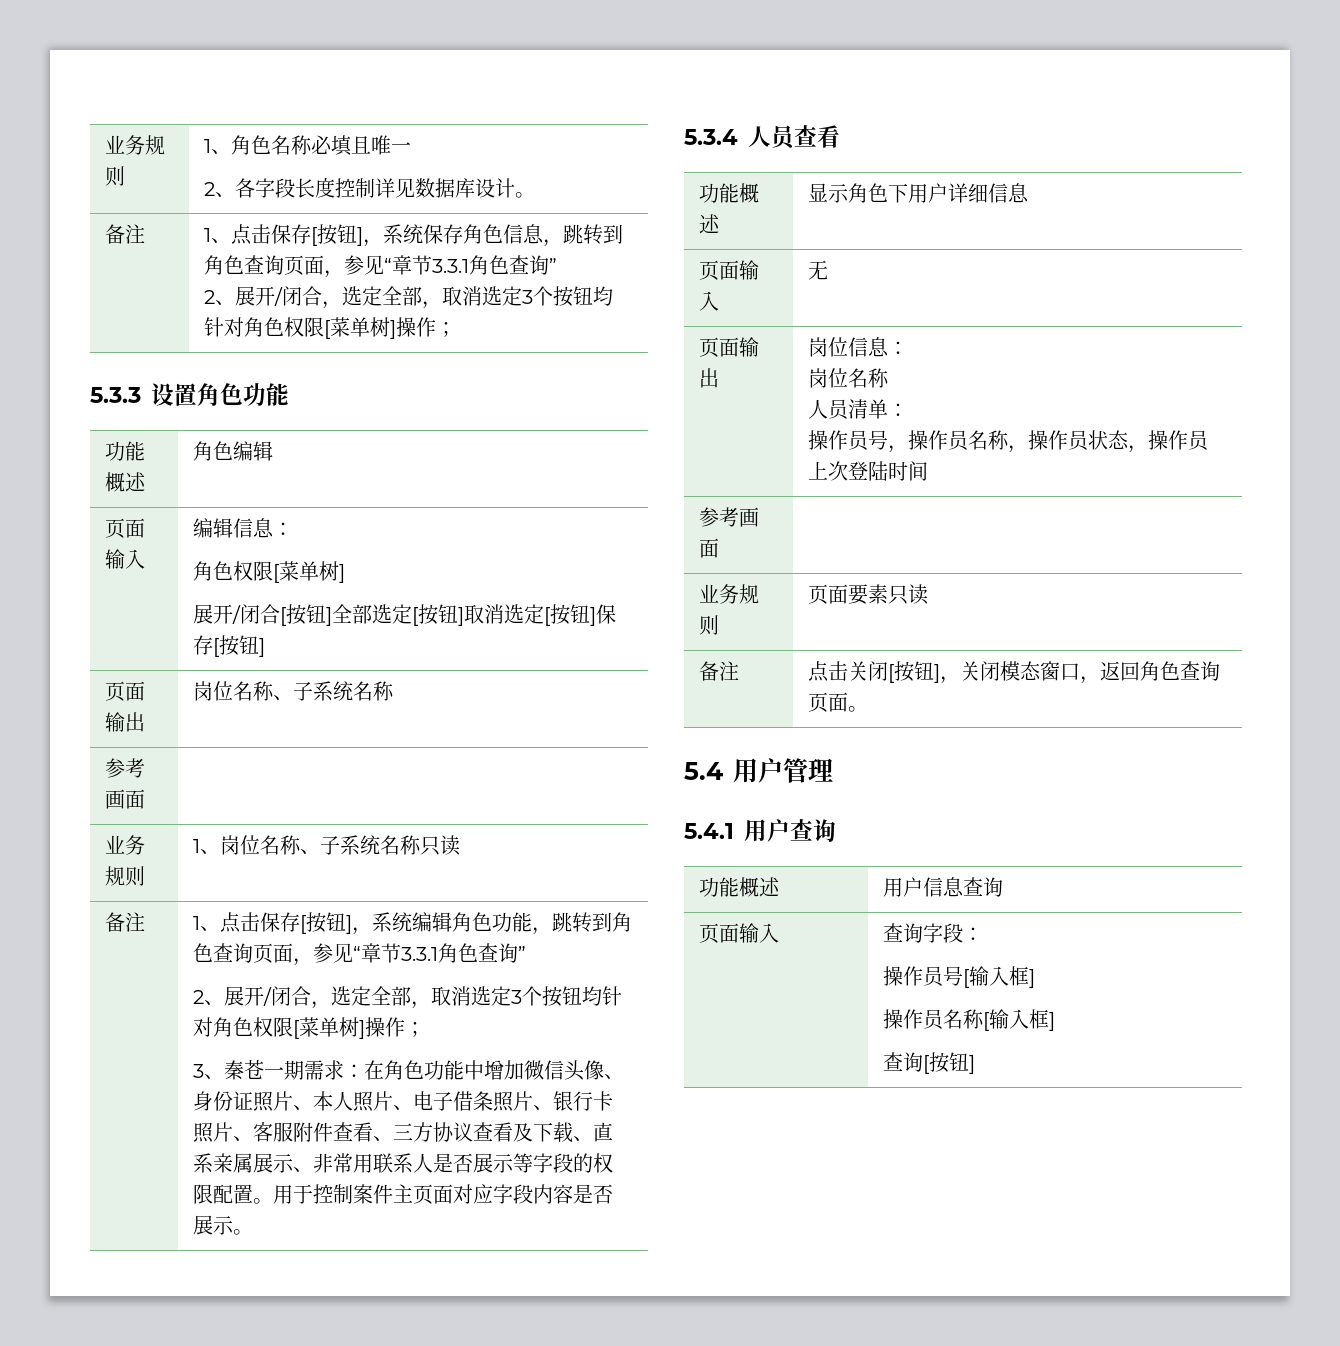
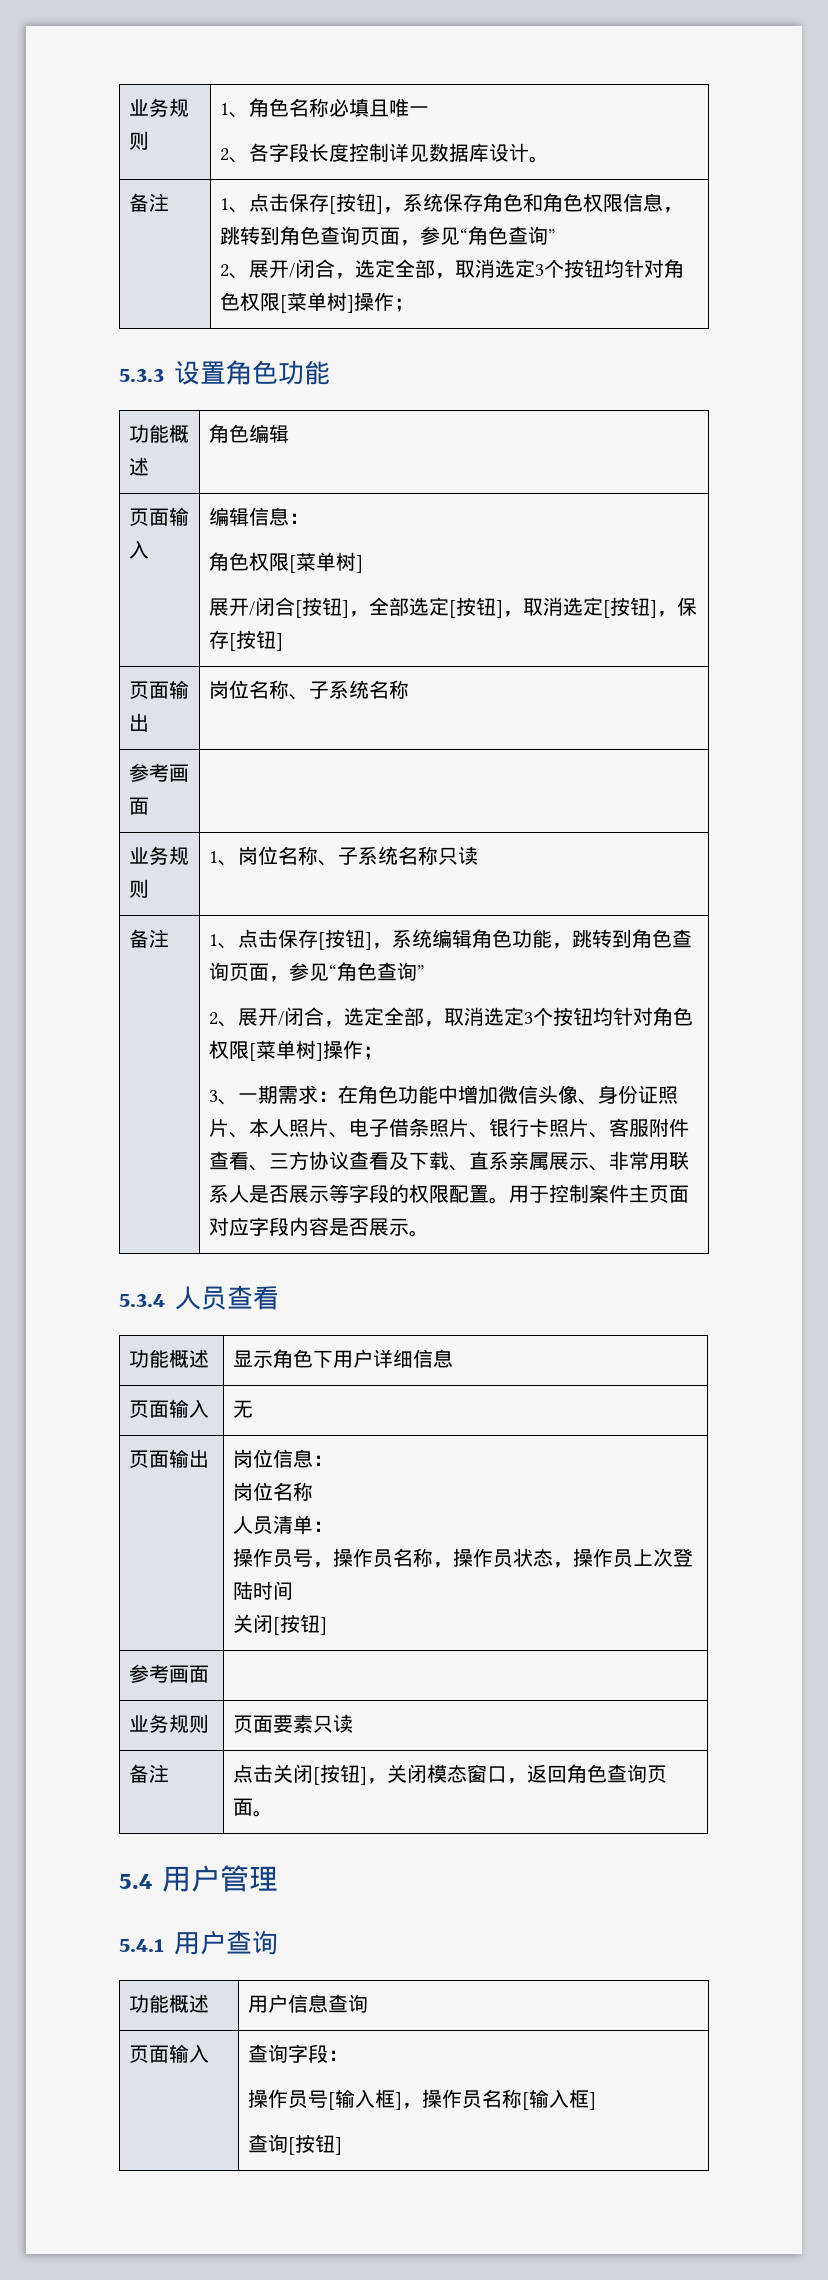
(504, 233) none -> [523,193,624,212] 和角色权限
[392,255,470,275] 章节3.3.1 -> (469, 235) none
(333, 616) none -> [349,611,370,617] ，
(465, 616) none -> [503,611,524,617] ，
(597, 616) none -> [657,611,678,617] ，
[361,943,439,963] 章节3.3.1 -> (338, 971) none
[224,1060,265,1080] 秦苍 -> (239, 1102) none
(929, 471) none -> [233,1614,328,1635] // 关闭[按钮]
(1036, 978) // -> [402,2103,423,2109] ，

